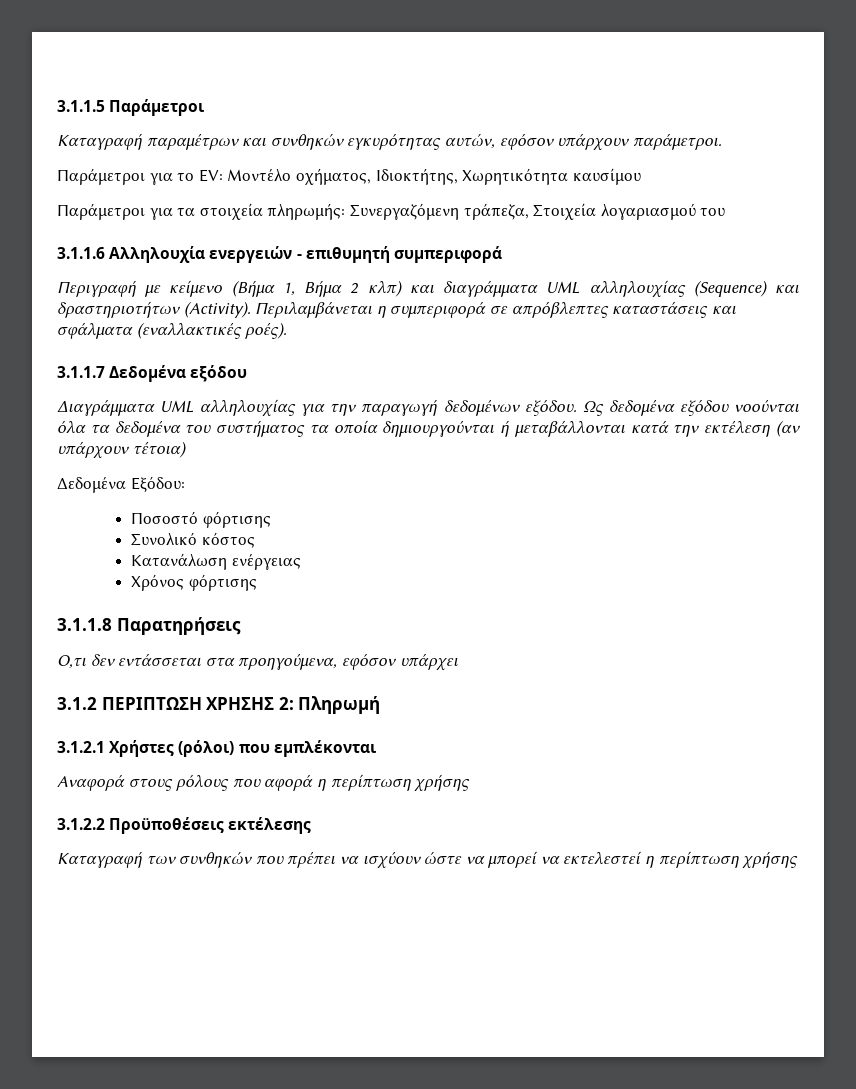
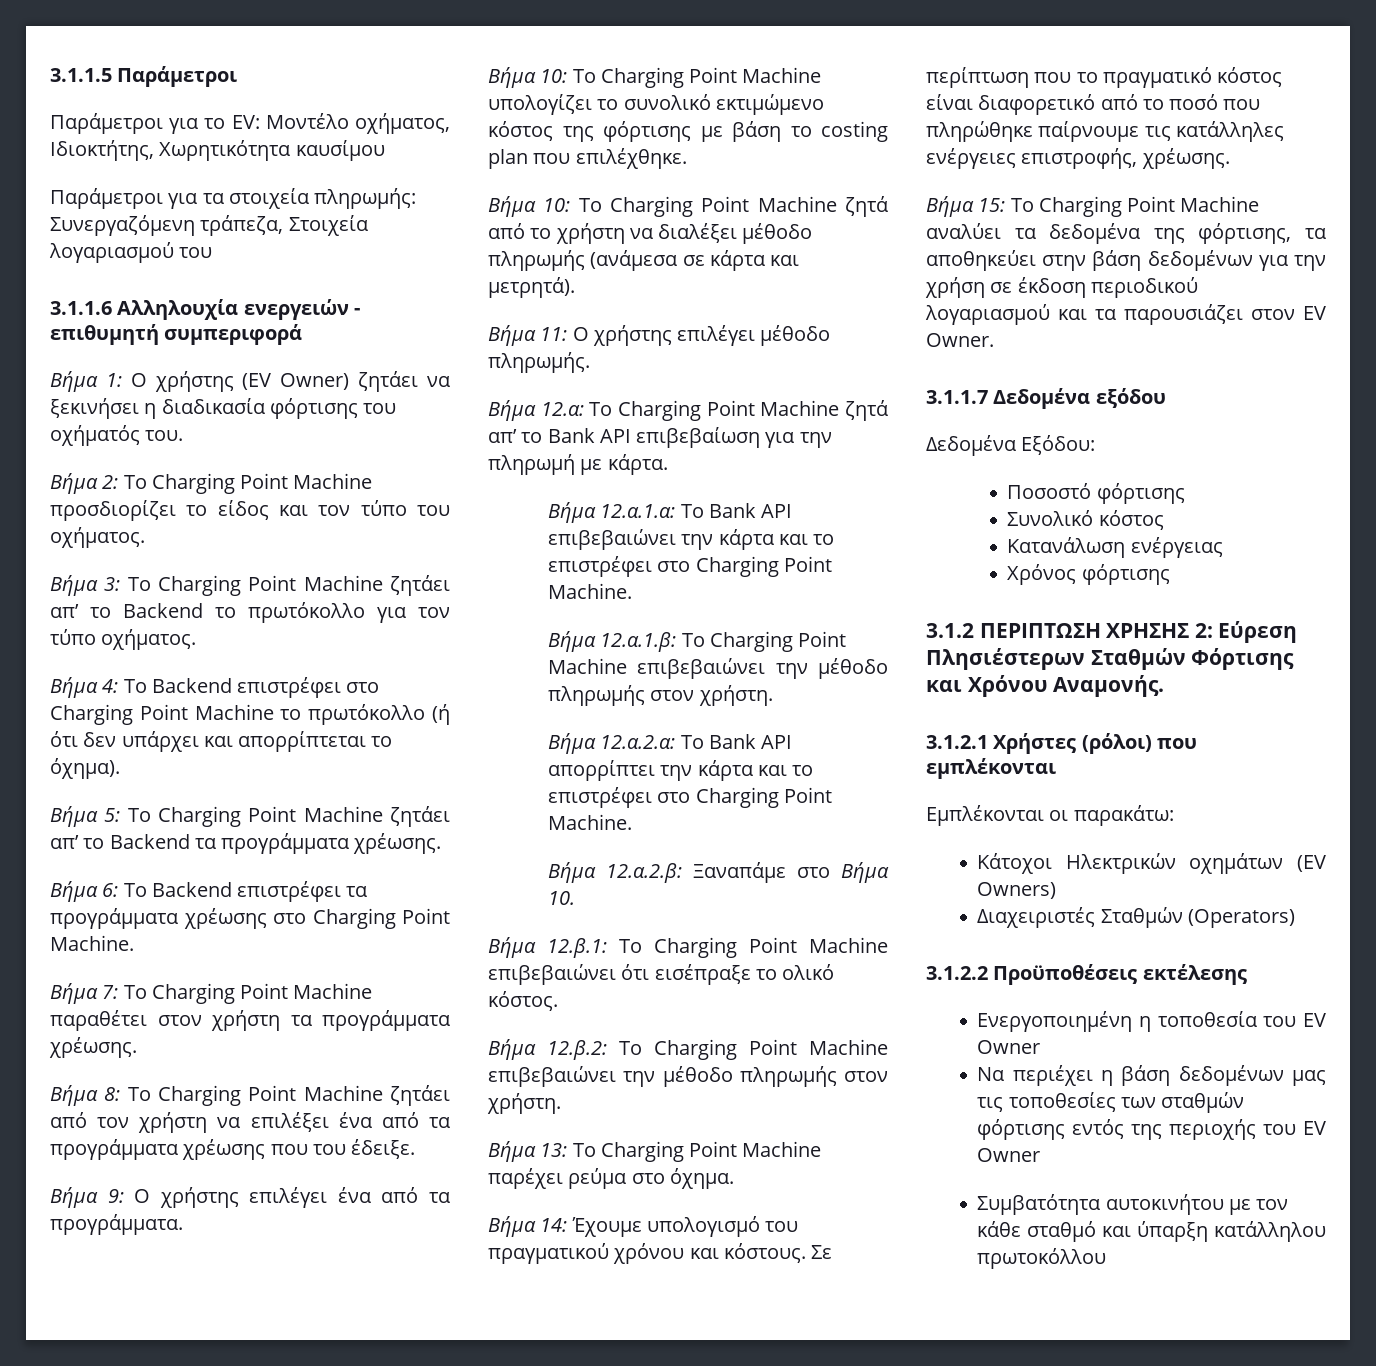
[57,133,722,151] // Καταγραφή παραμέτρων και συνθηκών εγκυρότητας αυτών, εφόσον υπάρχουν παράμετροι. -> (238, 76) none
[57,280,799,298] [57,301,736,318] [57,322,288,339] [57,365,248,382] [57,399,799,417] [57,420,800,437] [57,441,187,459] Περιγραφή με κείμενο (Βήμα 1, Βήμα 2 κλπ) και διαγράμματα UML αλληλουχίας (Sequence) και δραστηριοτήτων (Activity). Περιλαμβάνεται η συμπεριφορά σε απρόβλεπτες καταστάσεις και σφάλματα (εναλλακτικές ροές). // 3.1.1.7 Δεδομένα εξόδου // Διαγράμματα UML αλληλουχίας για την παραγωγή δεδομένων εξόδου. Ως δεδομένα εξόδου νοούνται όλα τα δεδομένα του συστήματος τα οποία δημιουργούνται ή μεταβάλλονται κατά την εκτέλεση (αν υπάρχουν τέτοια) -> [50,371,450,392] [50,398,397,419] [50,425,184,446] [50,473,373,494] [50,500,450,521] [50,527,145,548] [50,575,450,596] [50,602,450,623] [50,629,197,650] [50,677,380,698] [50,704,451,725] [50,731,393,752] [50,758,120,779] [50,806,450,827] [50,833,442,854] [50,881,368,902] [50,908,450,929] [50,935,134,951] [50,983,373,1004] [50,1010,450,1031] [49,1037,137,1058] [50,1085,450,1106] [50,1112,451,1133] [50,1139,416,1160] [50,1187,450,1208] [50,1214,183,1235] [488,67,822,88] [488,94,824,115] [488,121,888,142] [488,148,687,169] [488,196,888,217] [488,223,813,244] [488,250,800,271] [488,277,575,298] [488,325,831,346] [488,352,590,373] [488,400,888,421] [488,427,832,448] [488,454,668,475] [548,502,793,523] [548,529,835,550] [548,556,832,577] [548,583,633,599] [548,631,847,652] [548,658,888,679] [548,685,773,706] [548,733,793,754] [548,760,814,781] [548,787,832,808] [548,814,633,830] [548,862,889,883] [548,891,576,905] [488,937,888,958] [488,964,835,985] [488,991,558,1011] [488,1039,888,1060] [488,1066,888,1087] [487,1093,561,1114] [488,1141,822,1162] [488,1168,734,1189] [488,1216,799,1237] [488,1243,833,1264] [926,67,1283,88] [926,94,1261,115] [926,121,1284,142] [926,148,1230,169] [926,196,1260,217] [926,223,1326,244] [926,250,1326,271] [925,277,1198,298] [925,304,1326,325] [926,333,994,347] [926,388,1166,409] Βήμα 1: Ο χρήστης (EV Owner) ζητάει να ξεκινήσει η διαδικασία φόρτισης του οχήματός του. // Βήμα 2: Το Charging Point Machine προσδιορίζει το είδος και τον τύπο του οχήματος. // Βήμα 3: Το Charging Point Machine ζητάει απ’ το Backend το πρωτόκολλο για τον τύπο οχήματος. // Βήμα 4: To Backend επιστρέφει στο Charging Point Machine το πρωτόκολλο (ή ότι δεν υπάρχει και απορρίπτεται το όχημα). // Βήμα 5: Το Charging Point Machine ζητάει απ’ το Backend τα προγράμματα χρέωσης. // Βήμα 6: Το Backend επιστρέφει τα προγράμματα χρέωσης στο Charging Point Machine. // Βήμα 7: Το Charging Point Machine παραθέτει στον χρήστη τα προγράμματα χρέωσης. // Βήμα 8: Το Charging Point Machine ζητάει από τον χρήστη να επιλέξει ένα από τα προγράμματα χρέωσης που του έδειξε. // Βήμα 9: Ο χρήστης επιλέγει ένα από τα προγράμματα. // Βήμα 10: Το Charging Point Machine υπολογίζει το συνολικό εκτιμώμενο κόστος της φόρτισης με βάση το costing plan που επιλέχθηκε. // Βήμα 10: Το Charging Point Machine ζητά από το χρήστη να διαλέξει μέθοδο πληρωμής (ανάμεσα σε κάρτα και μετρητά). // Βήμα 11: Ο χρήστης επιλέγει μέθοδο πληρωμής. // Βήμα 12.α: Το Charging Point Machine ζητά απ’ το Bank API επιβεβαίωση για την πληρωμή με κάρτα. // Βήμα 12.α.1.α: Το Bank API επιβεβαιώνει την κάρτα και το επιστρέφει στο Charging Point Machine. // Βήμα 12.α.1.β: Το Charging Point Machine επιβεβαιώνει την μέθοδο πληρωμής στον χρήστη. // Βήμα 12.α.2.α: Το Bank API απορρίπτει την κάρτα και το επιστρέφει στο Charging Point Machine. // Βήμα 12.α.2.β: Ξαναπάμε στο Βήμα 10. // Βήμα 12.β.1: Το Charging Point Machine επιβεβαιώνει ότι εισέπραξε το ολικό κόστος. // Βήμα 12.β.2: Το Charging Point Machine επιβεβαιώνει την μέθοδο πληρωμής στον χρήστη. // Βήμα 13: Το Charging Point Machine παρέχει ρεύμα στο όχημα. // Βήμα 14: Έχουμε υπολογισμό του πραγματικού χρόνου και κόστους. Σε περίπτωση που το πραγματικό κόστος είναι διαφορετικό από το ποσό που πληρώθηκε παίρνουμε τις κατάλληλες ενέργειες επιστροφής, χρέωσης. // Βήμα 15: Το Charging Point Machine αναλύει τα δεδομένα της φόρτισης, τα αποθηκεύει στην βάση δεδομένων για την χρήση σε έκδοση περιοδικού λογαριασμού και τα παρουσιάζει στον EV Owner. // 3.1.1.7 Δεδομένα εξόδου
[57,617,241,635] [57,653,458,671] [57,696,381,714] 3.1.1.8 Παρατηρήσεις // Ο,τι δεν εντάσσεται στα προηγούμενα, εφόσον υπάρχει // 3.1.2 ΠΕΡΙΠΤΩΣΗ ΧΡΗΣΗΣ 2: Πληρωμή -> [926,621,1298,643] [926,648,1295,670] [926,675,1165,697] 3.1.2 ΠΕΡΙΠΤΩΣΗ ΧΡΗΣΗΣ 2: Εύρεση Πλησιέστερων Σταθμών Φόρτισης και Χρόνου Αναμονής.
[57,774,471,792] [57,817,312,834] [57,851,799,869] Αναφορά στους ρόλους που αφορά η περίπτωση χρήσης // 3.1.2.2 Προϋποθέσεις εκτέλεσης // Καταγραφή των συνθηκών που πρέπει να ισχύουν ώστε να μπορεί να εκτελεστεί η περίπτωση χρήσης -> [926,805,1174,826] [977,853,1326,874] [977,882,1057,899] [977,907,1295,928] [926,964,1247,985] [977,1011,1326,1032] [977,1040,1041,1054] [977,1065,1326,1086] [977,1092,1245,1113] [977,1119,1326,1140] [977,1148,1041,1162] [977,1194,1289,1215] [977,1221,1326,1242] [977,1248,1107,1269] Εμπλέκονται οι παρακάτω: // Κάτοχοι Ηλεκτρικών οχημάτων (EV Owners) // Διαχειριστές Σταθμών (Operators) // 3.1.2.2 Προϋποθέσεις εκτέλεσης // Ενεργοποιημένη η τοποθεσία του EV Owner // Να περιέχει η βάση δεδομένων μας τις τοποθεσίες των σταθμών φόρτισης εντός της περιοχής του EV Owner // Συμβατότητα αυτοκινήτου με τον κάθε σταθμό και ύπαρξη κατάλληλου πρωτοκόλλου

